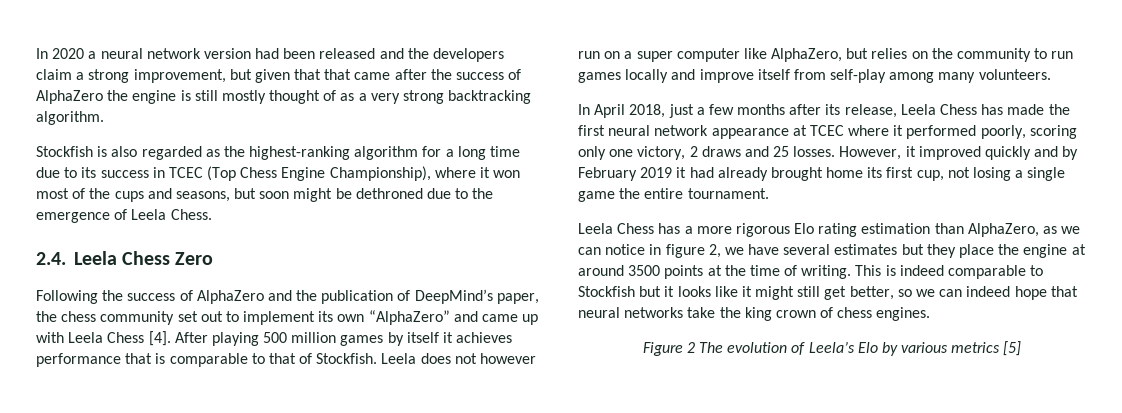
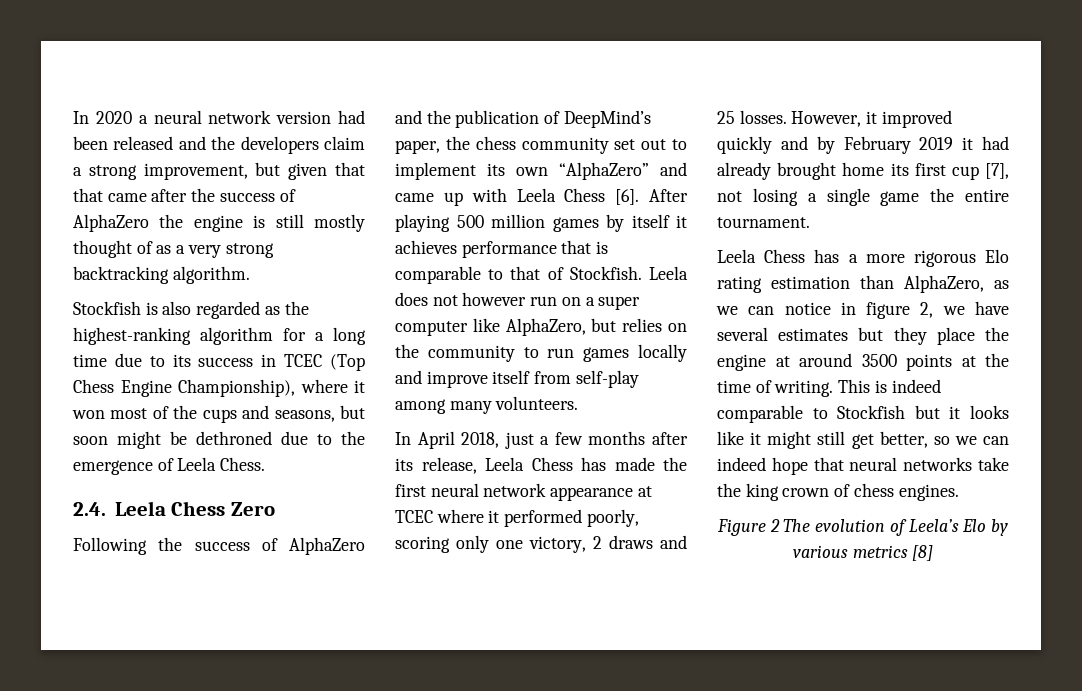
[148,331,171,346] [4]. -> [615,189,640,205] [6].
[916,170,944,181] cup, -> [951,163,1009,180] cup [7],
[1003,341,1022,356] [5] -> [912,545,934,561] [8]

